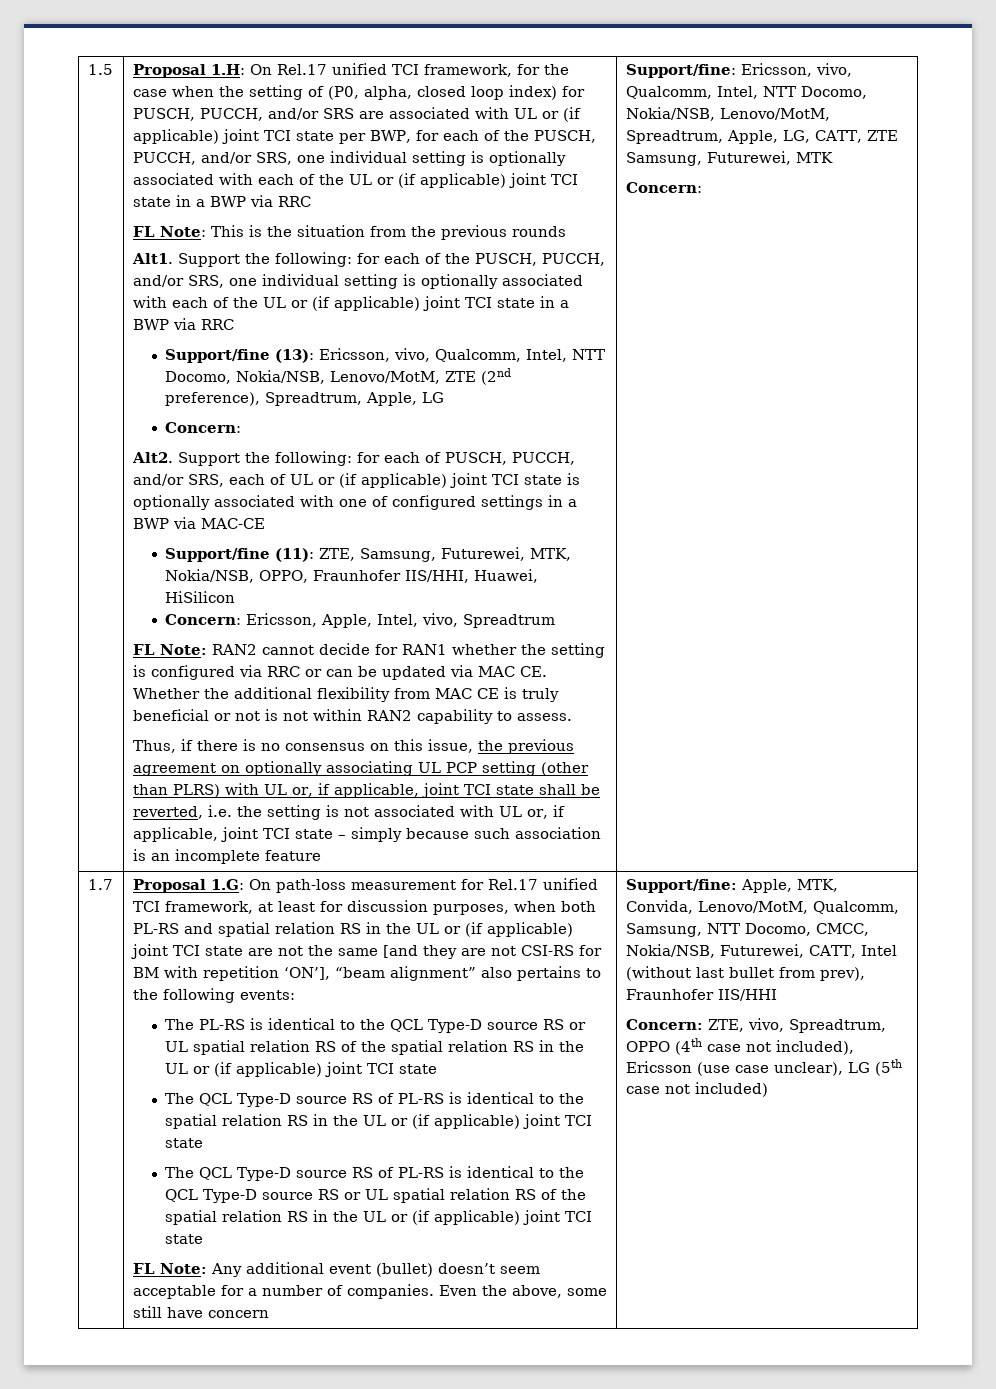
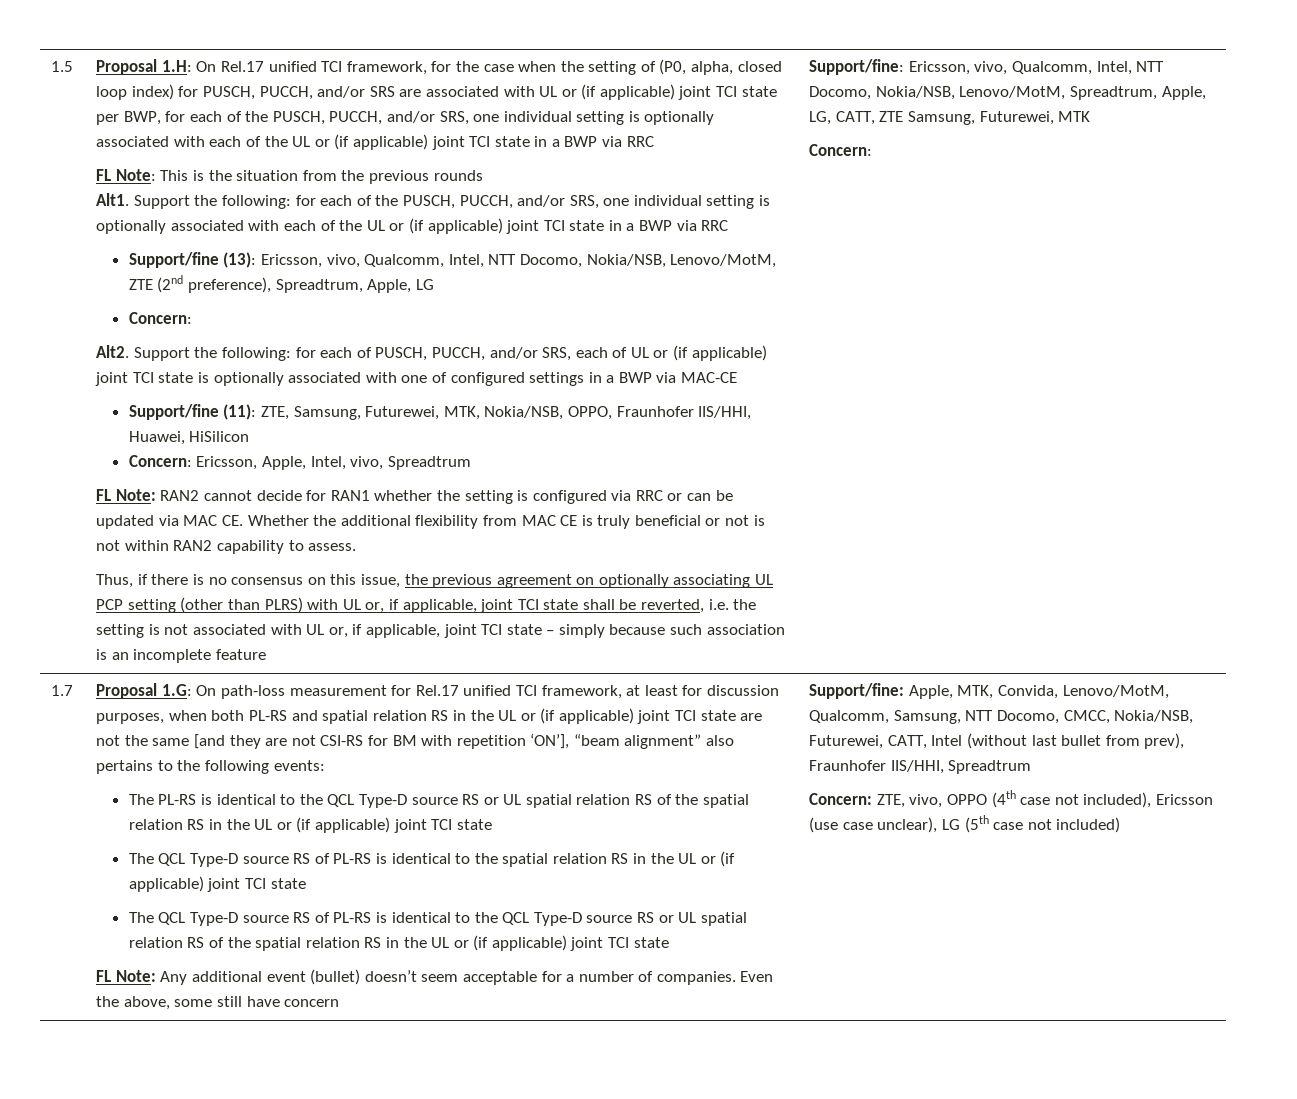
[717,989,777,1001] IIS/HHI -> [890,760,1032,774] IIS/HHI, Spreadtrum
[788,1019,886,1033] Spreadtrum, -> (943, 801) none

